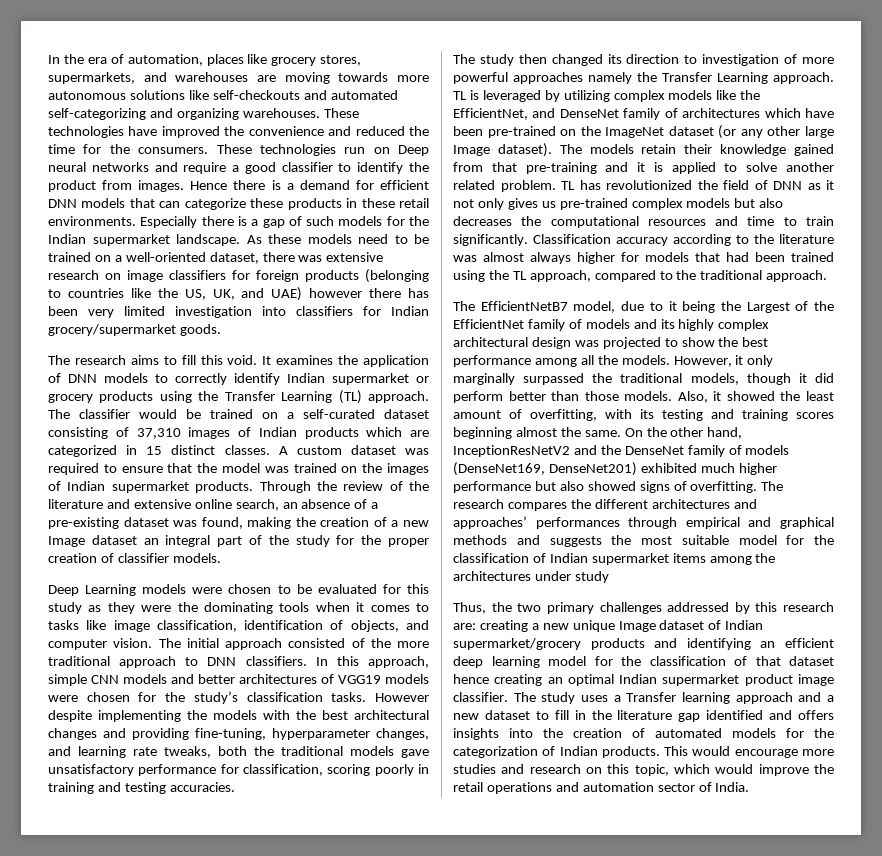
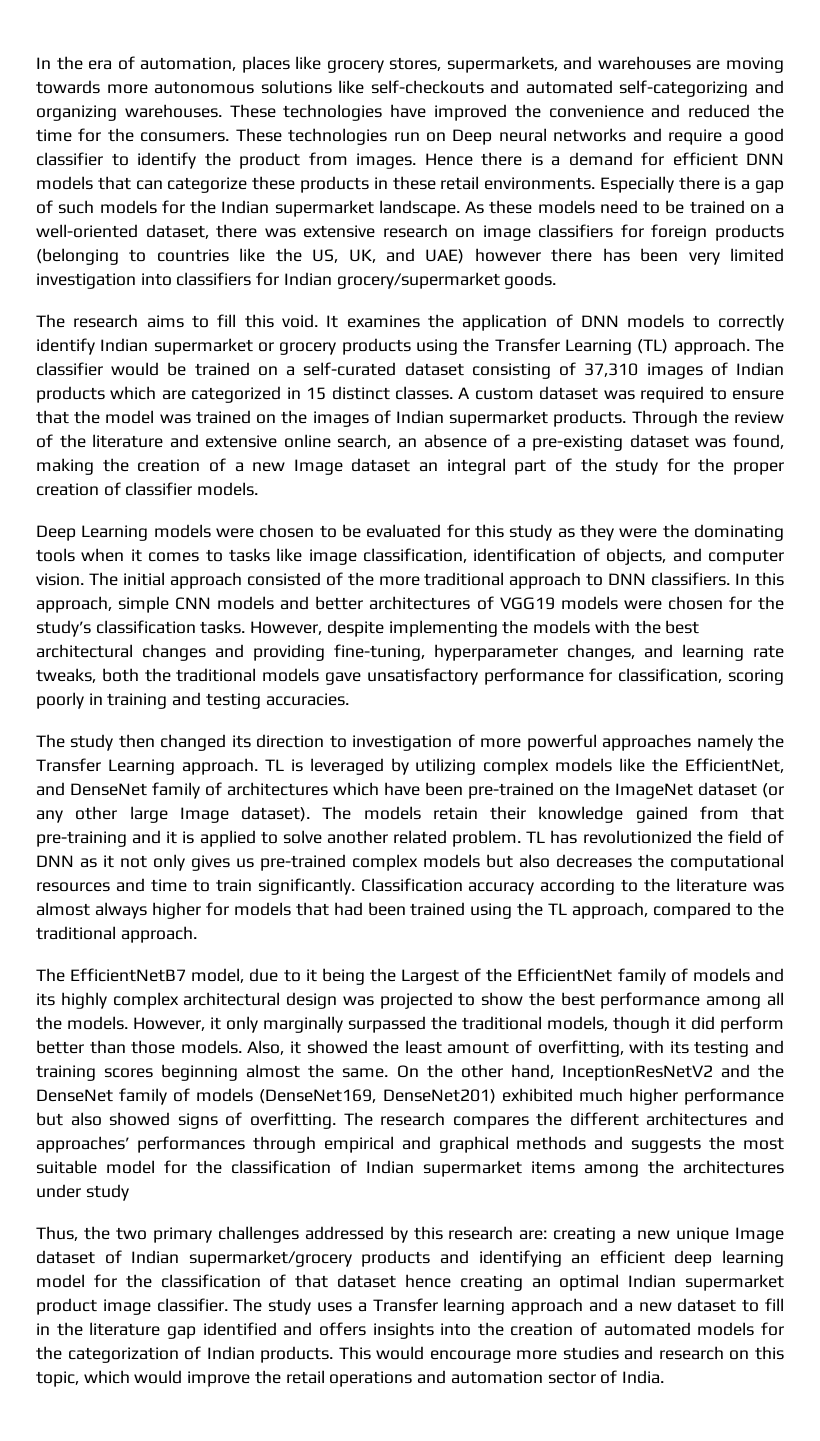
[375,693,430,702] However -> [250,621,323,635] However,

